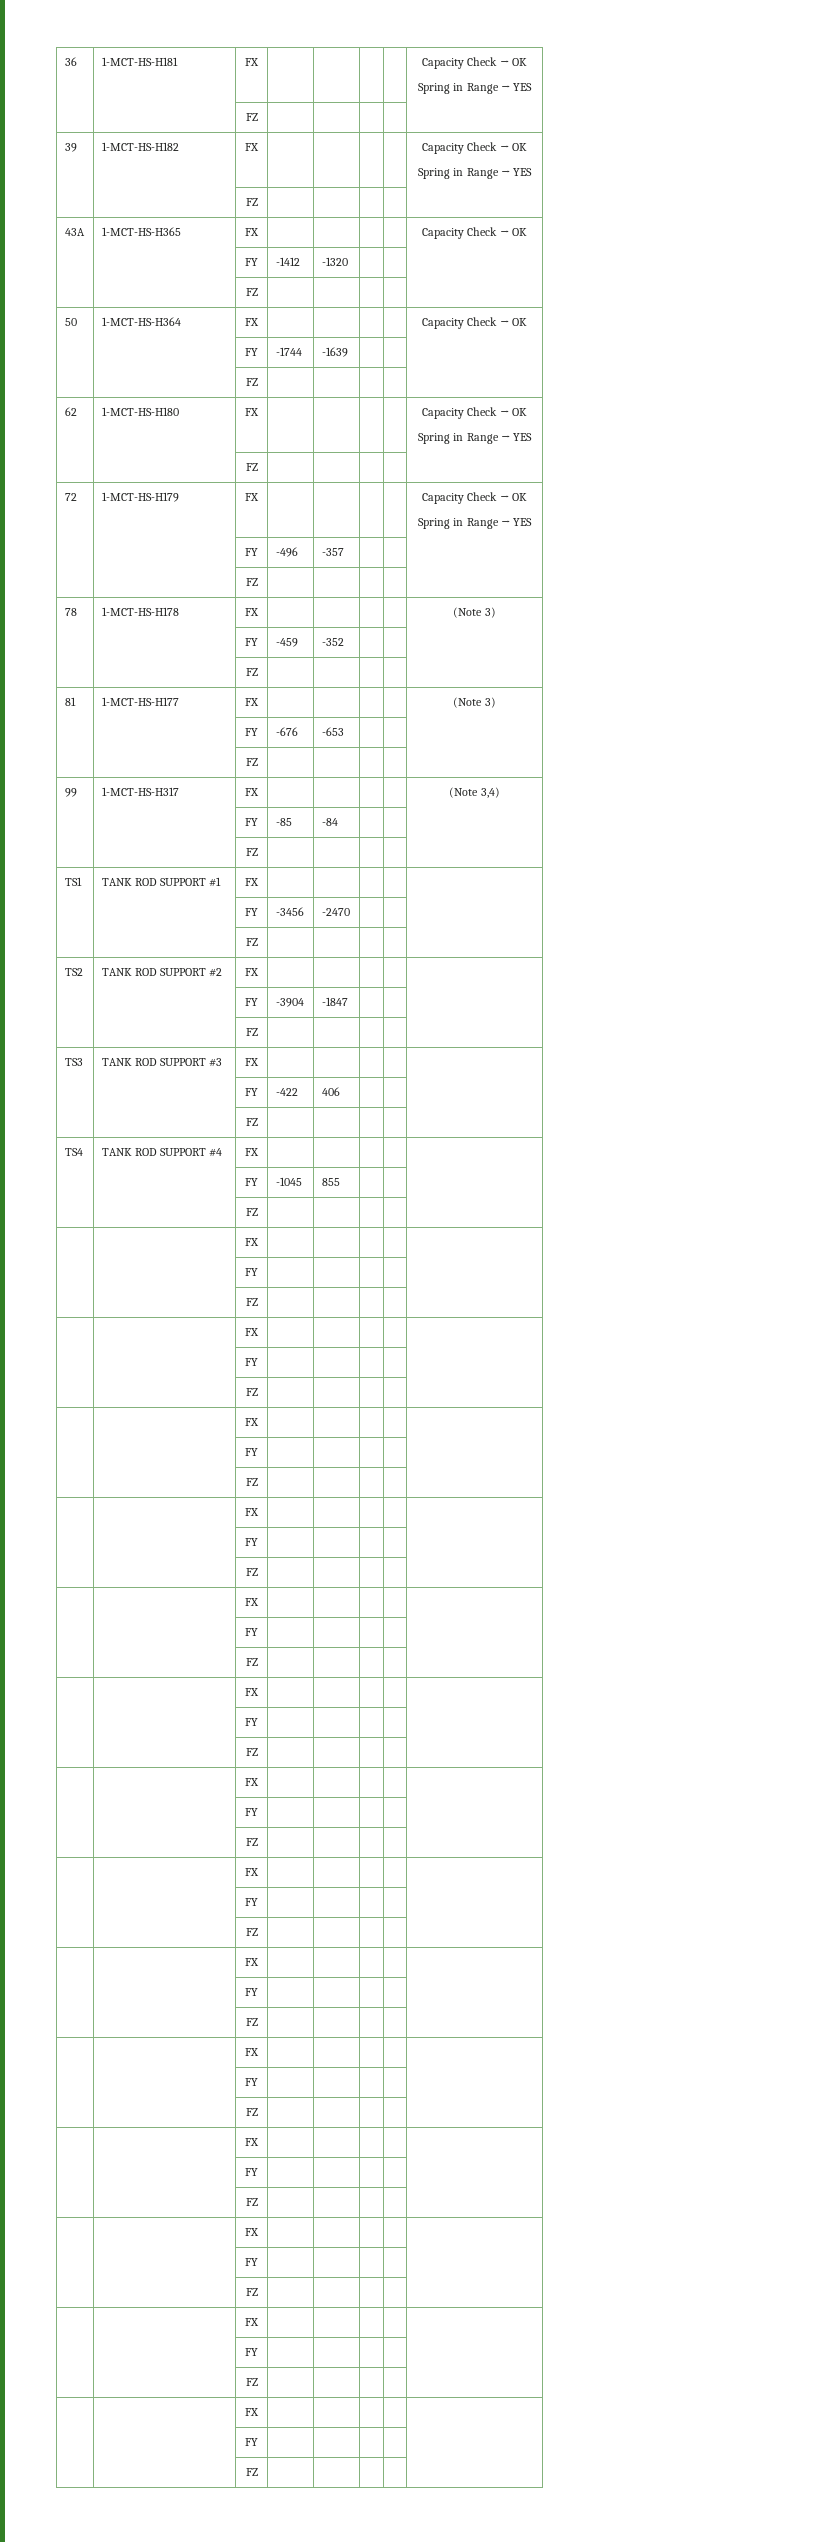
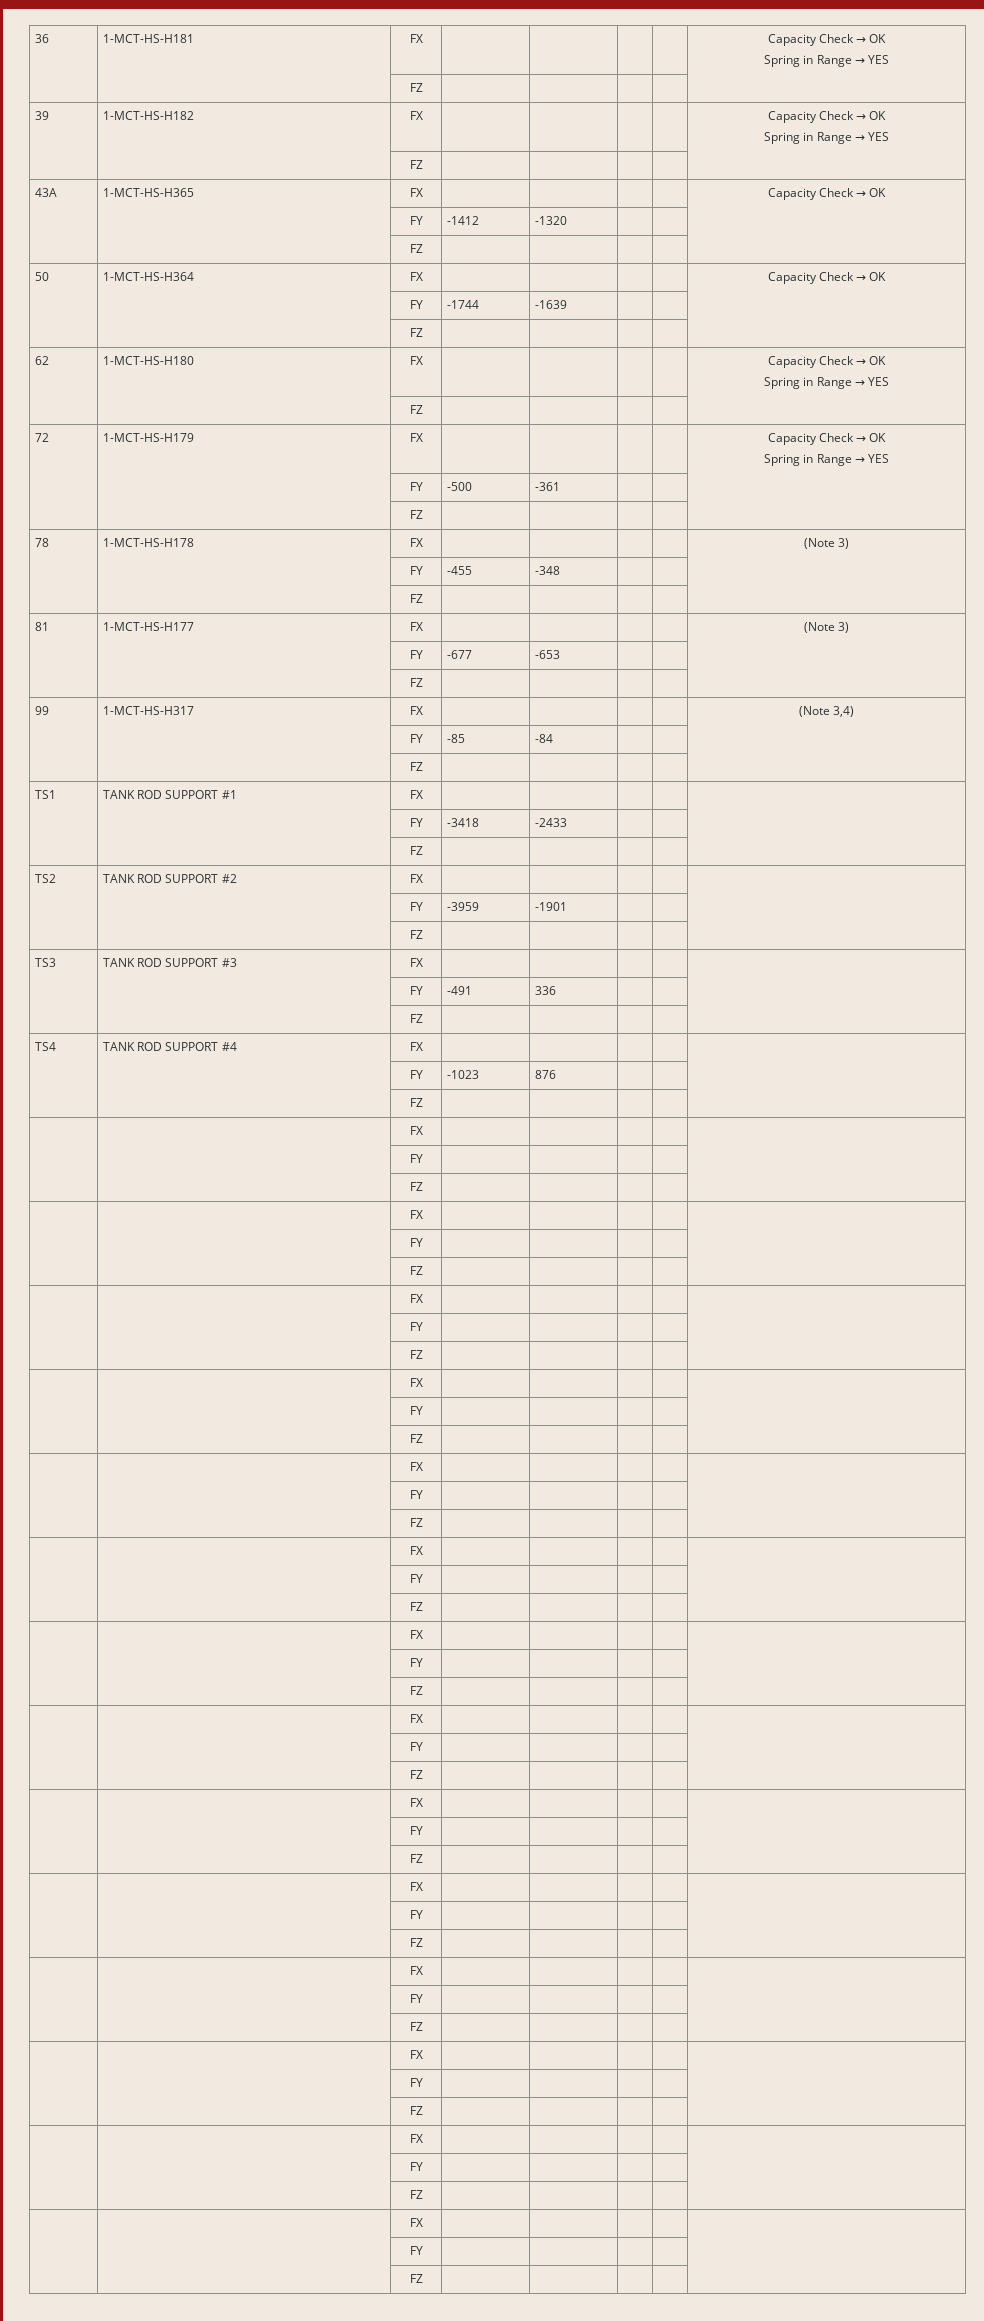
[275,547,298,557] [321,548,344,556] -496 | -357 -> [446,482,472,491] [534,482,560,491] -500 | -361
[275,638,298,647] [321,638,344,646] -459 | -352 -> [446,566,472,575] [534,566,560,575] -455 | -348
[275,727,298,736] -676 -> [446,650,472,659] -677
[275,907,304,916] [321,908,350,916] -3456 | -2470 -> [446,818,479,827] [534,818,567,827] -3418 | -2433
[275,998,304,1007] [321,997,348,1006] -3904 | -1847 -> [446,902,479,911] [534,902,567,911] -3959 | -1901
[275,1088,298,1096] [321,1087,340,1096] -422 | 406 -> [446,986,472,995] [534,986,556,995] -491 | 336
[275,1177,302,1186] [321,1178,340,1186] -1045 | 855 -> [446,1070,479,1079] [534,1070,556,1079] -1023 | 876

